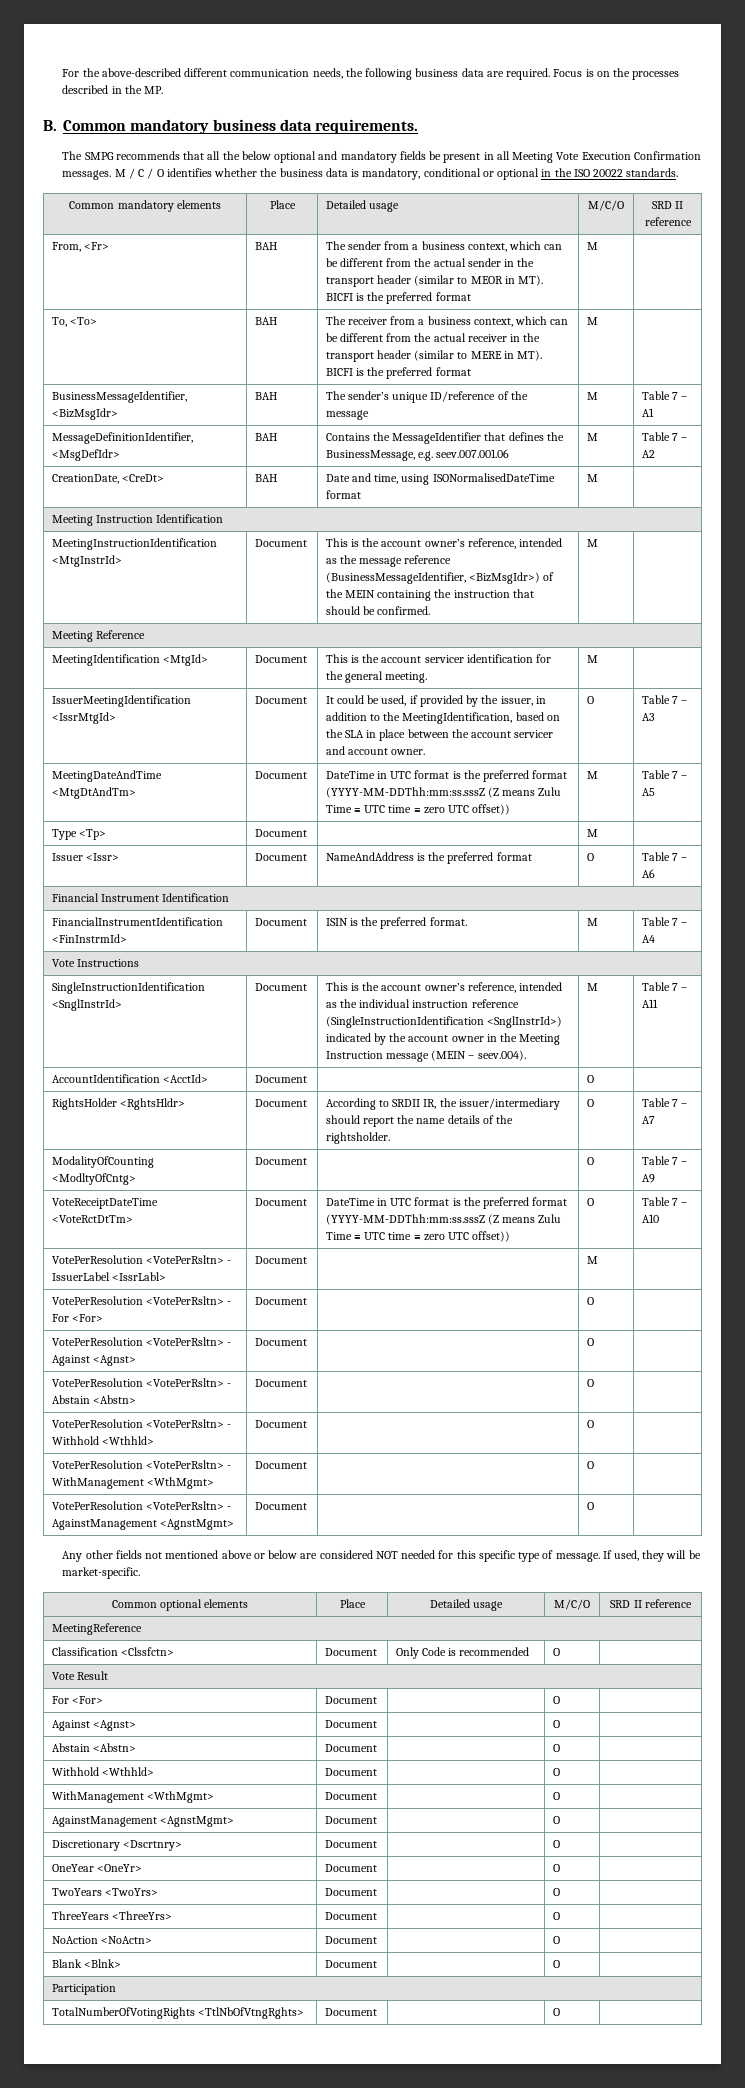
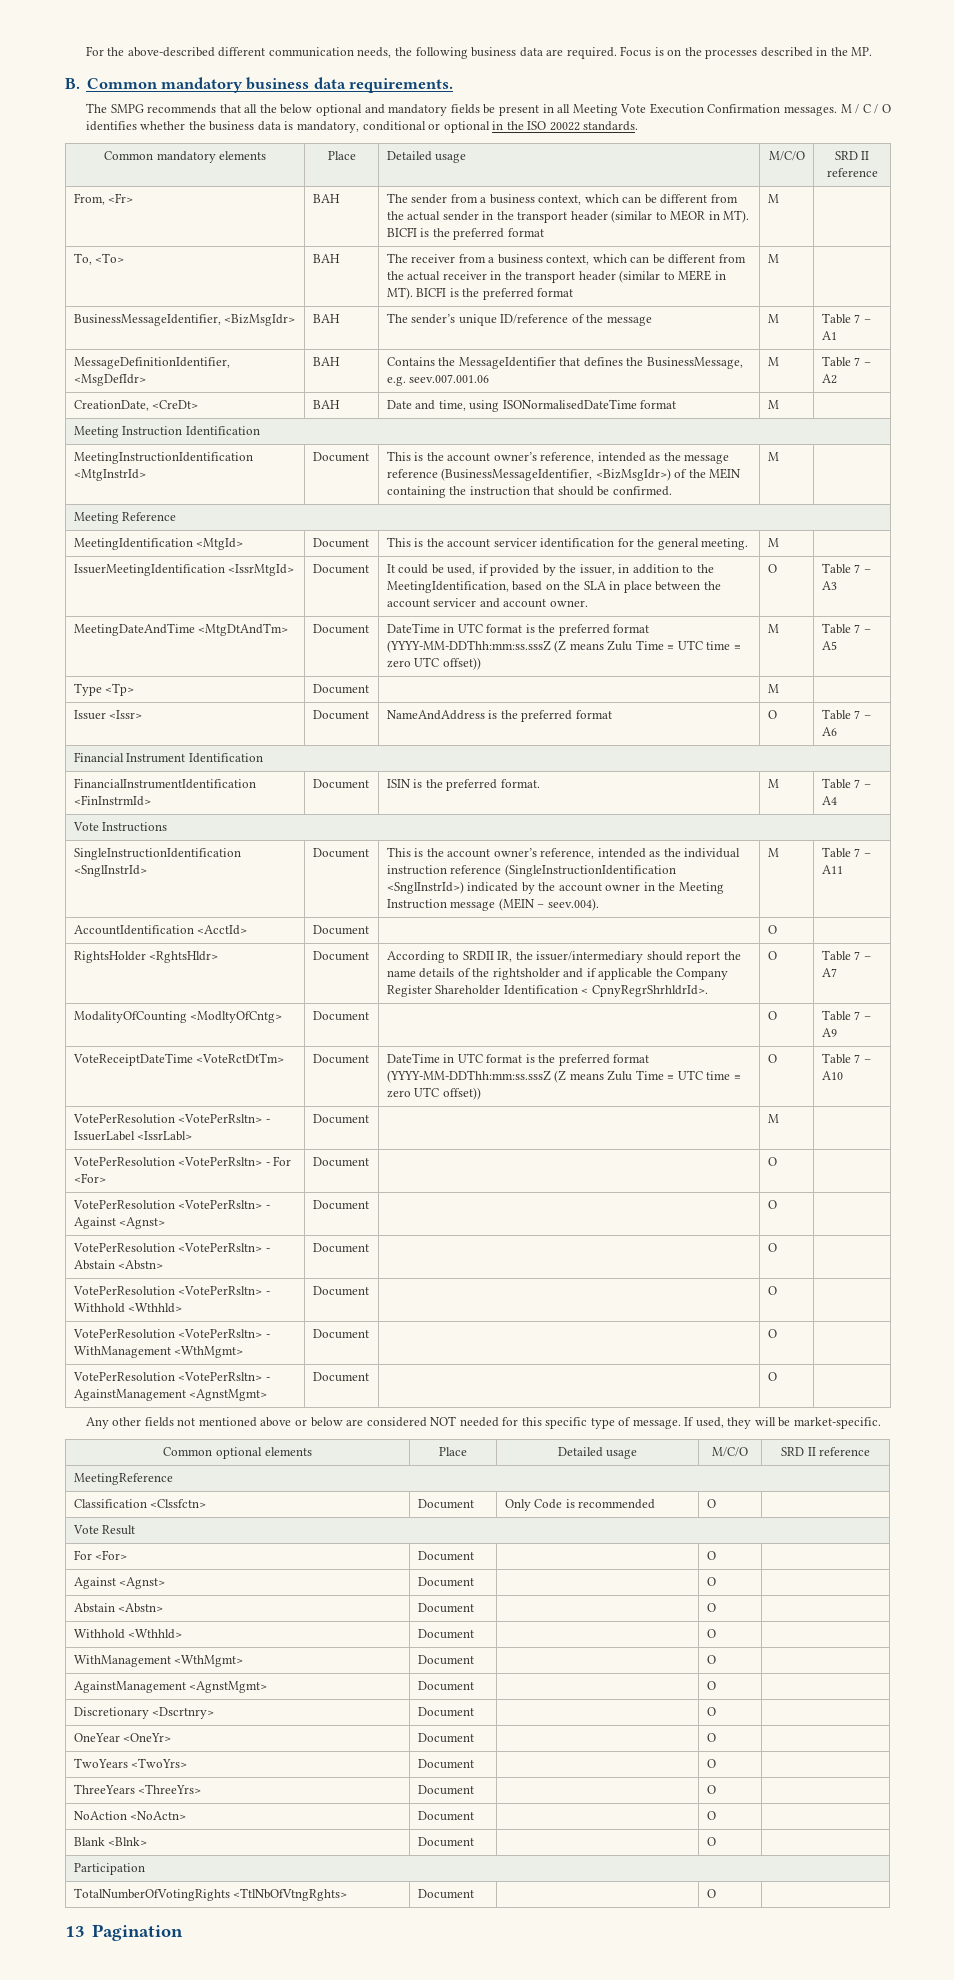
[325,1132,390,1144] rightsholder. -> [492,968,729,980] [386,985,708,997] rightsholder and if applicable the Company Register Shareholder Identification < CpnyRegrShrhldrId>.
(560, 2012) none -> [65,1924,183,1941] // 13 Pagination

